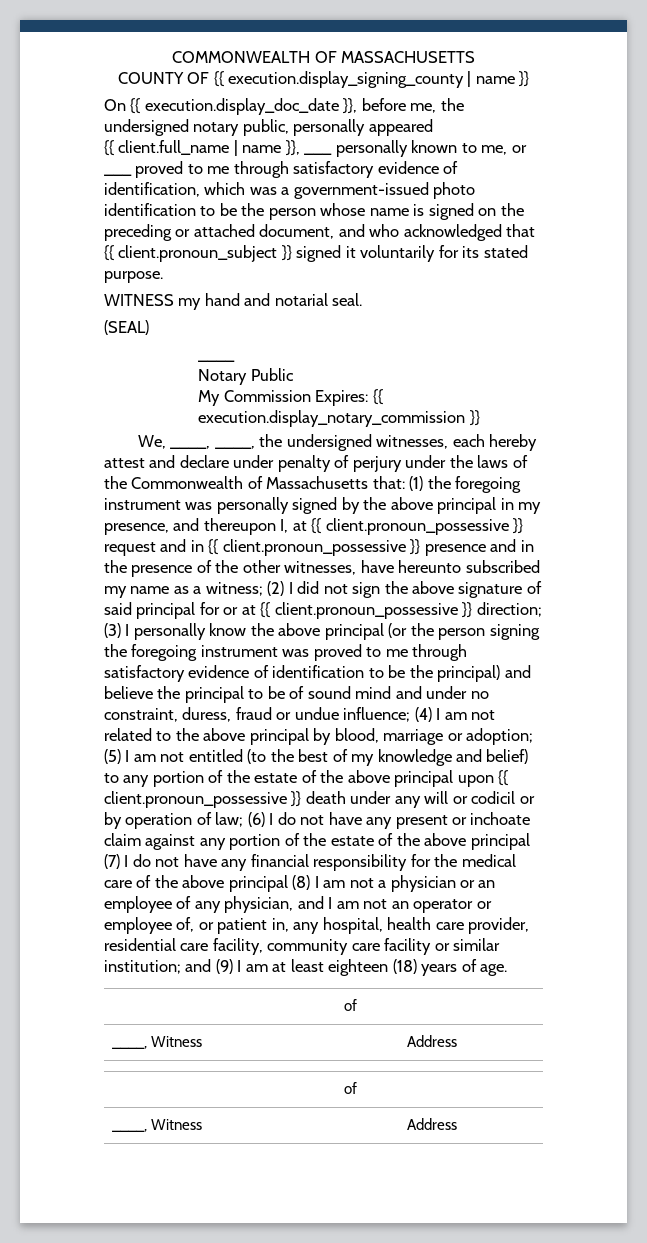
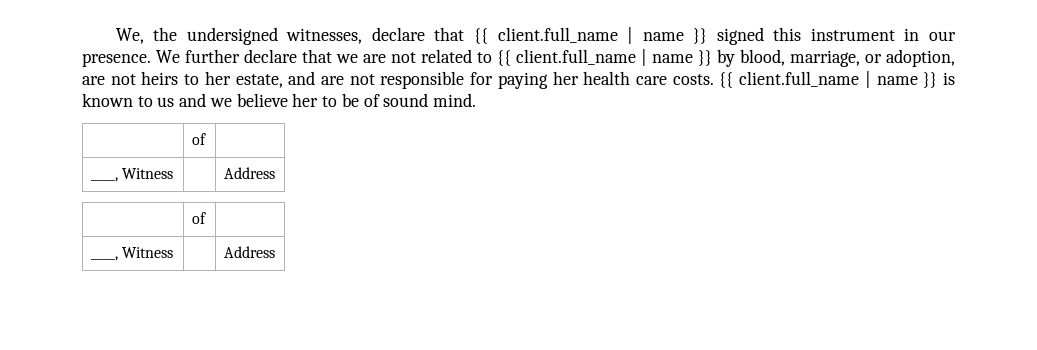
[172,51,475,63] [117,71,530,88] [104,98,464,115] [104,119,433,136] [104,140,527,157] [104,161,459,178] [104,182,476,199] [104,203,524,220] [104,224,536,241] [104,245,528,262] [104,271,163,283] [104,293,363,310] [104,320,149,335] [198,360,236,362] [198,368,294,385] [198,389,383,406] [198,410,480,427] [137,434,538,451] [104,455,528,472] [104,476,522,493] [104,497,542,514] [104,518,524,535] [104,539,534,556] [104,560,540,577] [104,581,542,598] [104,602,542,619] [104,623,540,640] [104,644,468,661] [104,665,531,682] [104,686,489,703] [104,707,496,722] [104,728,534,745] [104,749,529,766] [104,770,509,787] [104,791,535,808] [104,812,531,829] [104,833,530,850] [104,854,516,871] [104,875,496,892] [104,896,492,913] [104,917,530,934] [104,938,501,955] [104,959,508,976] COMMONWEALTH OF MASSACHUSETTS // COUNTY OF {{ execution.display_signing_county | name }} // On {{ execution.display_doc_date }}, before me, the undersigned notary public, personally appeared // {{ client.full_name | name }}, ___ personally known to me, or ___ proved to me through satisfactory evidence of identification, which was a government-issued photo identification to be the person whose name is signed on the preceding or attached document, and who acknowledged that {{ client.pronoun_subject }} signed it voluntarily for its stated purpose. // WITNESS my hand and notarial seal. // (SEAL) // ____ // Notary Public // My Commission Expires: {{ execution.display_notary_commission }} // We, ____, ____, the undersigned witnesses, each hereby attest and declare under penalty of perjury under the laws of the Commonwealth of Massachusetts that: (1) the foregoing instrument was personally signed by the above principal in my presence, and thereupon I, at {{ client.pronoun_possessive }} request and in {{ client.pronoun_possessive }} presence and in the presence of the other witnesses, have hereunto subscribed my name as a witness; (2) I did not sign the above signature of said principal for or at {{ client.pronoun_possessive }} direction; (3) I personally know the above principal (or the person signing the foregoing instrument was proved to me through satisfactory evidence of identification to be the principal) and believe the principal to be of sound mind and under no constraint, duress, fraud or undue influence; (4) I am not related to the above principal by blood, marriage or adoption; (5) I am not entitled (to the best of my knowledge and belief) to any portion of the estate of the above principal upon {{ client.pronoun_possessive }} death under any will or codicil or by operation of law; (6) I do not have any present or inchoate claim against any portion of the estate of the above principal (7) I do not have any financial responsibility for the medical care of the above principal (8) I am not a physician or an employee of any physician, and I am not an operator or employee of, or patient in, any hospital, health care provider, residential care facility, community care facility or similar institution; and (9) I am at least eighteen (18) years of age. -> [115,27,956,45] [82,49,955,67] [82,71,955,89] [82,93,476,107] We, the undersigned witnesses, declare that {{ client.full_name | name }} signed this instrument in our presence. We further declare that we are not related to {{ client.full_name | name }} by blood, marriage, or adoption, are not heirs to her estate, and are not responsible for paying her health care costs. {{ client.full_name | name }} is known to us and we believe her to be of sound mind.

